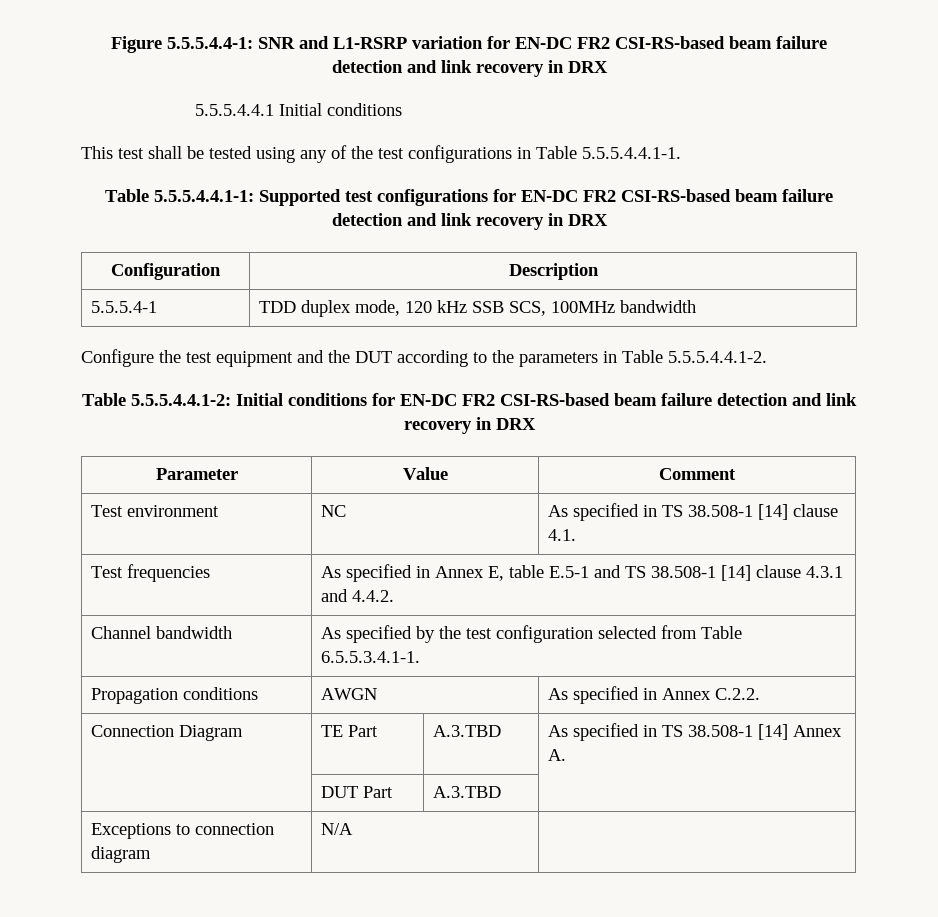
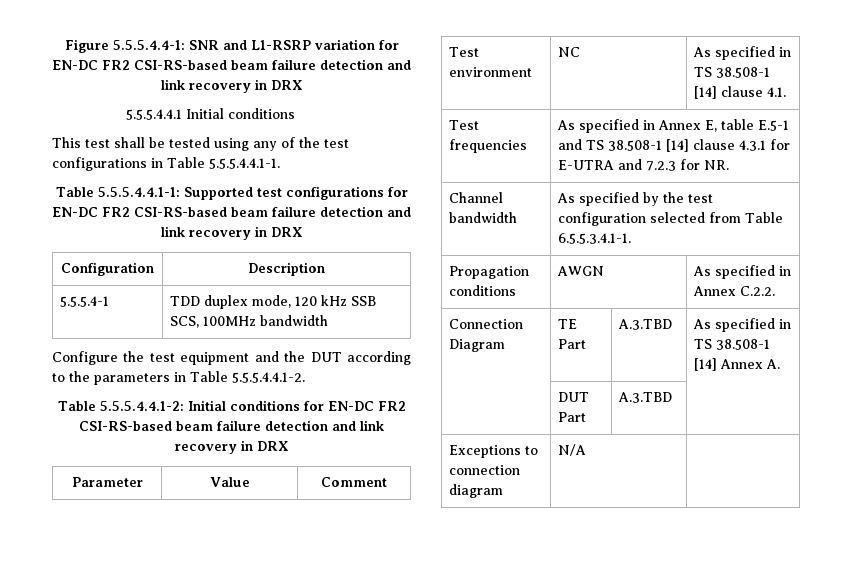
[321,589,395,602] and 4.4.2. -> [770,139,791,150] [558,159,730,171] for E-UTRA and 7.2.3 for NR.

